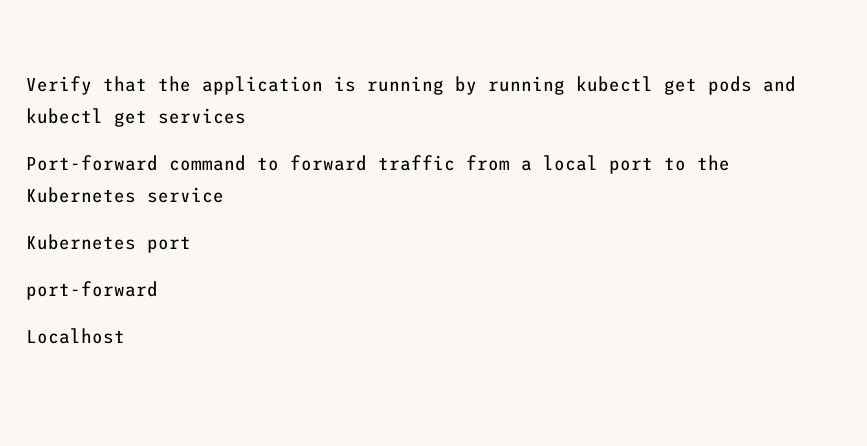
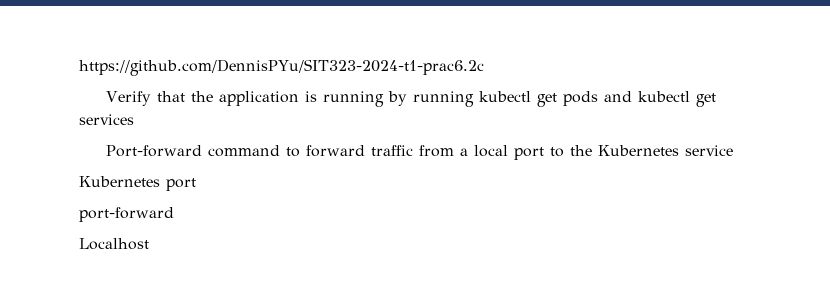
(26, 85) none -> [79,59,484,76] https://github.com/DennisPYu/SIT323-2024-t1-prac6.2c //

